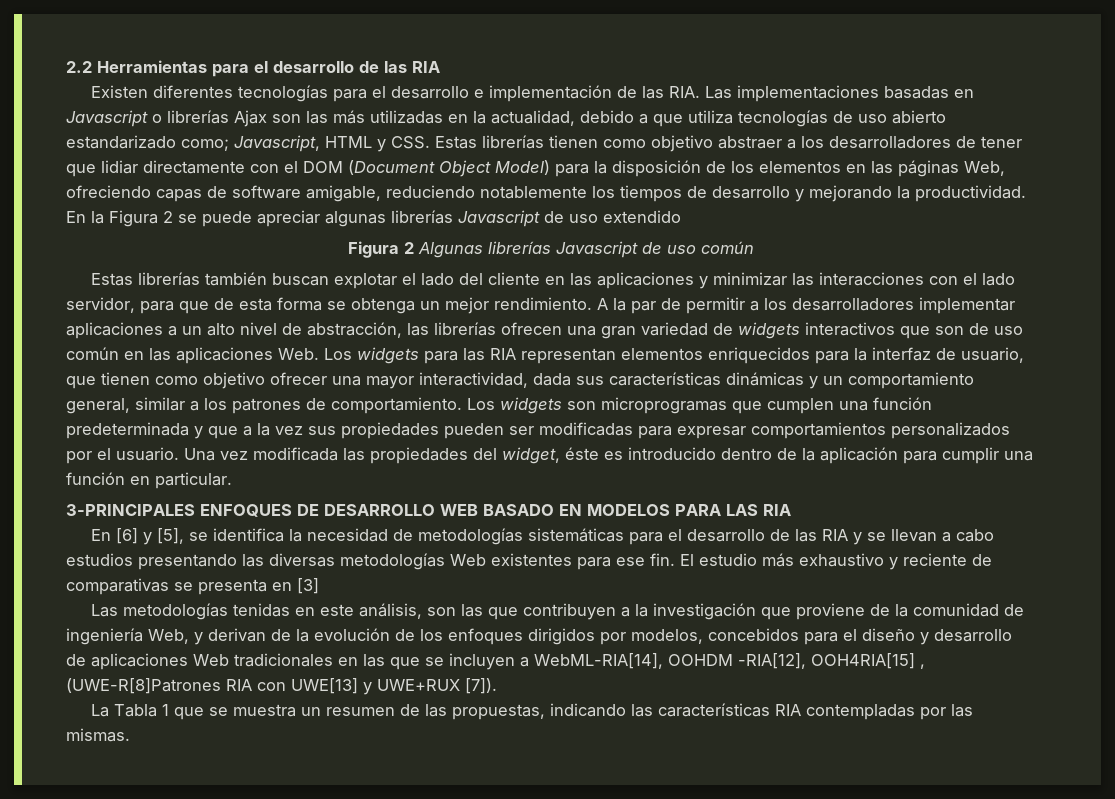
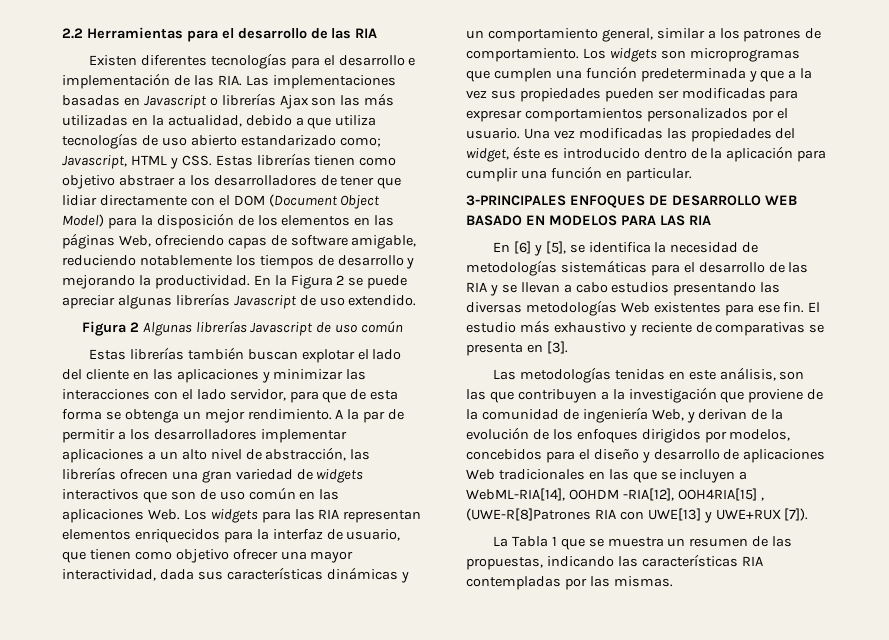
[603,210,681,223] extendido -> [348,295,417,306] extendido.
[253,447,338,461] modificada -> [578,128,663,139] modificadas
[297,578,319,594] [3] -> [546,341,568,354] [3].

